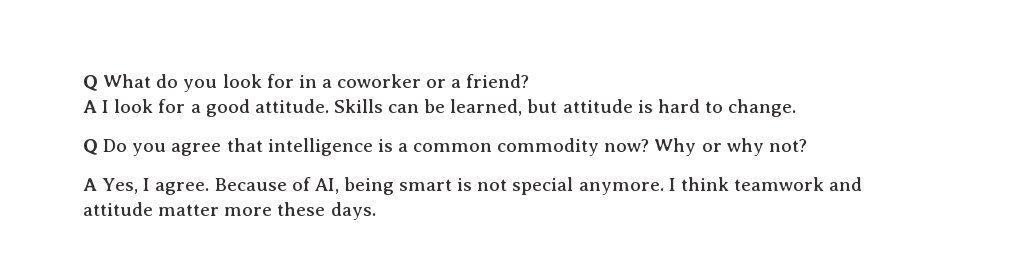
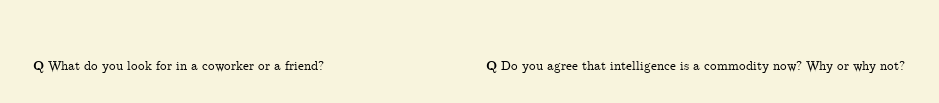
[83,99,797,117] // A I look for a good attitude. Skills can be learned, but attitude is hard to change. -> (324, 65) none
[413,143,493,152] common -> (700, 67) none
[83,177,863,195] [83,202,376,220] // A Yes, I agree. Because of AI, being smart is not special anymore. I think teamwork and attitude matter more these days. -> (905, 65) none

